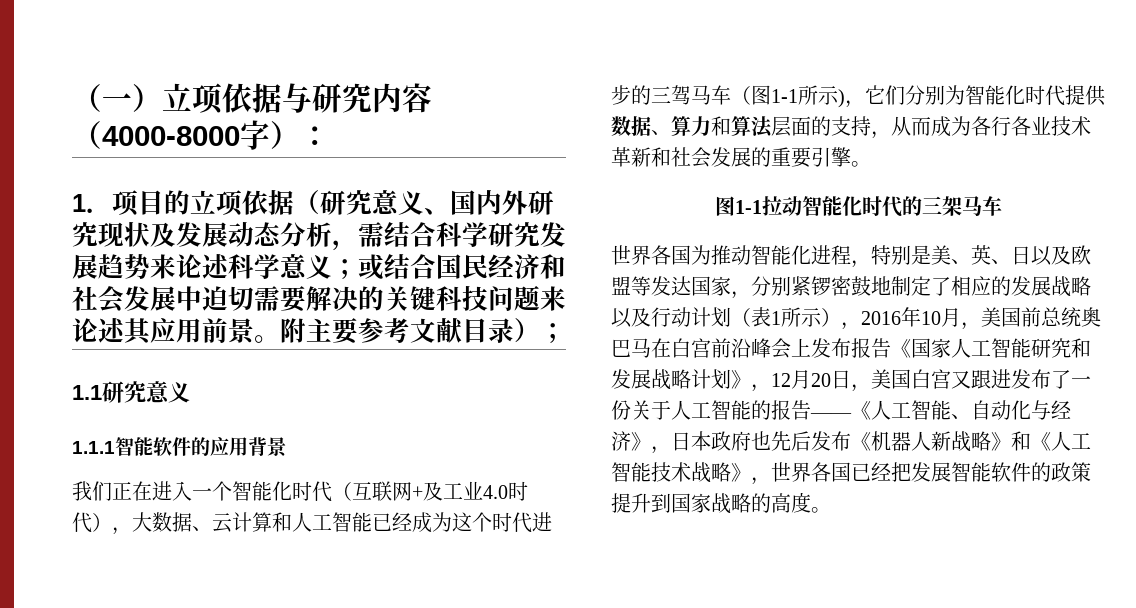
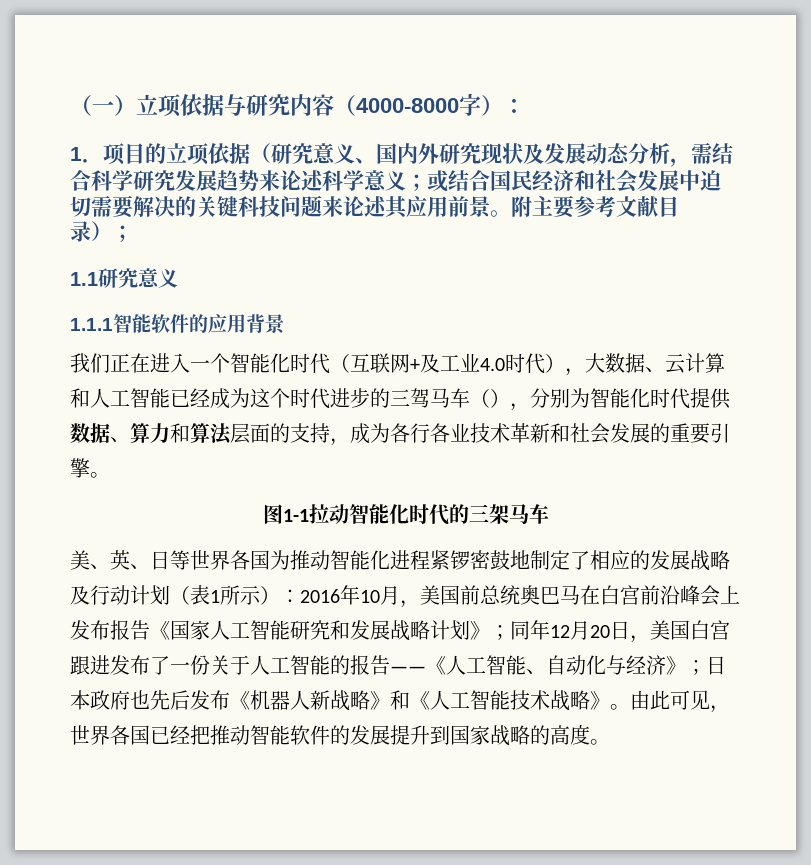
[751,85,905,108] 图1-1所示)，它们 -> [490,389,530,411] ），
[891,116,931,136] 从而 -> (350, 442) none
(1002, 206) none -> [70,550,190,570] 美、英、日等
[851,245,1091,268] [611,276,791,299] ，特别是美、英、日以及欧盟等发达国家，分别 -> (430, 560) none
[611,308,632,328] 以 -> (730, 560) none
[841,322,861,330] ， -> [280,589,300,603] ：
[751,384,771,392] ， -> [490,620,550,640] ；同年
[951,370,971,389] 又 -> (730, 630) none
[651,446,671,454] ， -> [686,660,706,675] ；
(751, 472) none -> [610,690,710,710] 。由此可见
[911,462,1091,482] 发展智能软件的政策 -> [210,725,390,745] 推动智能软件的发展

